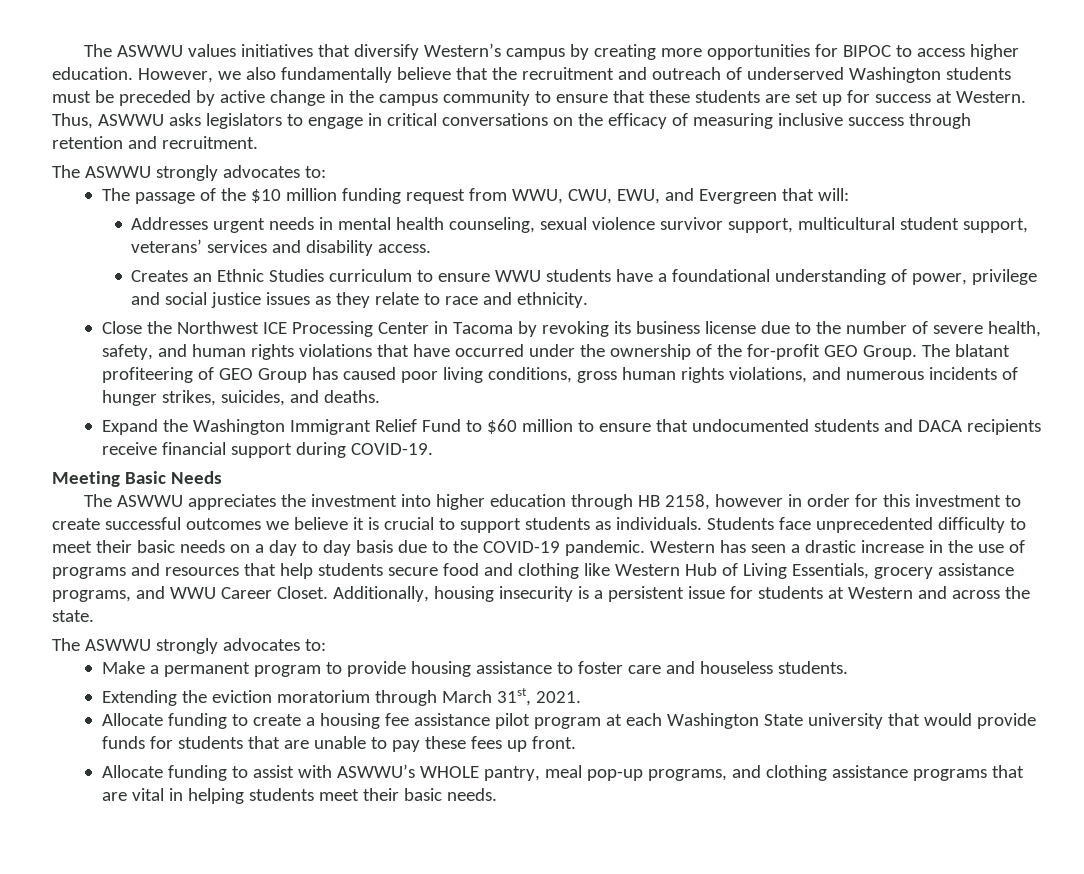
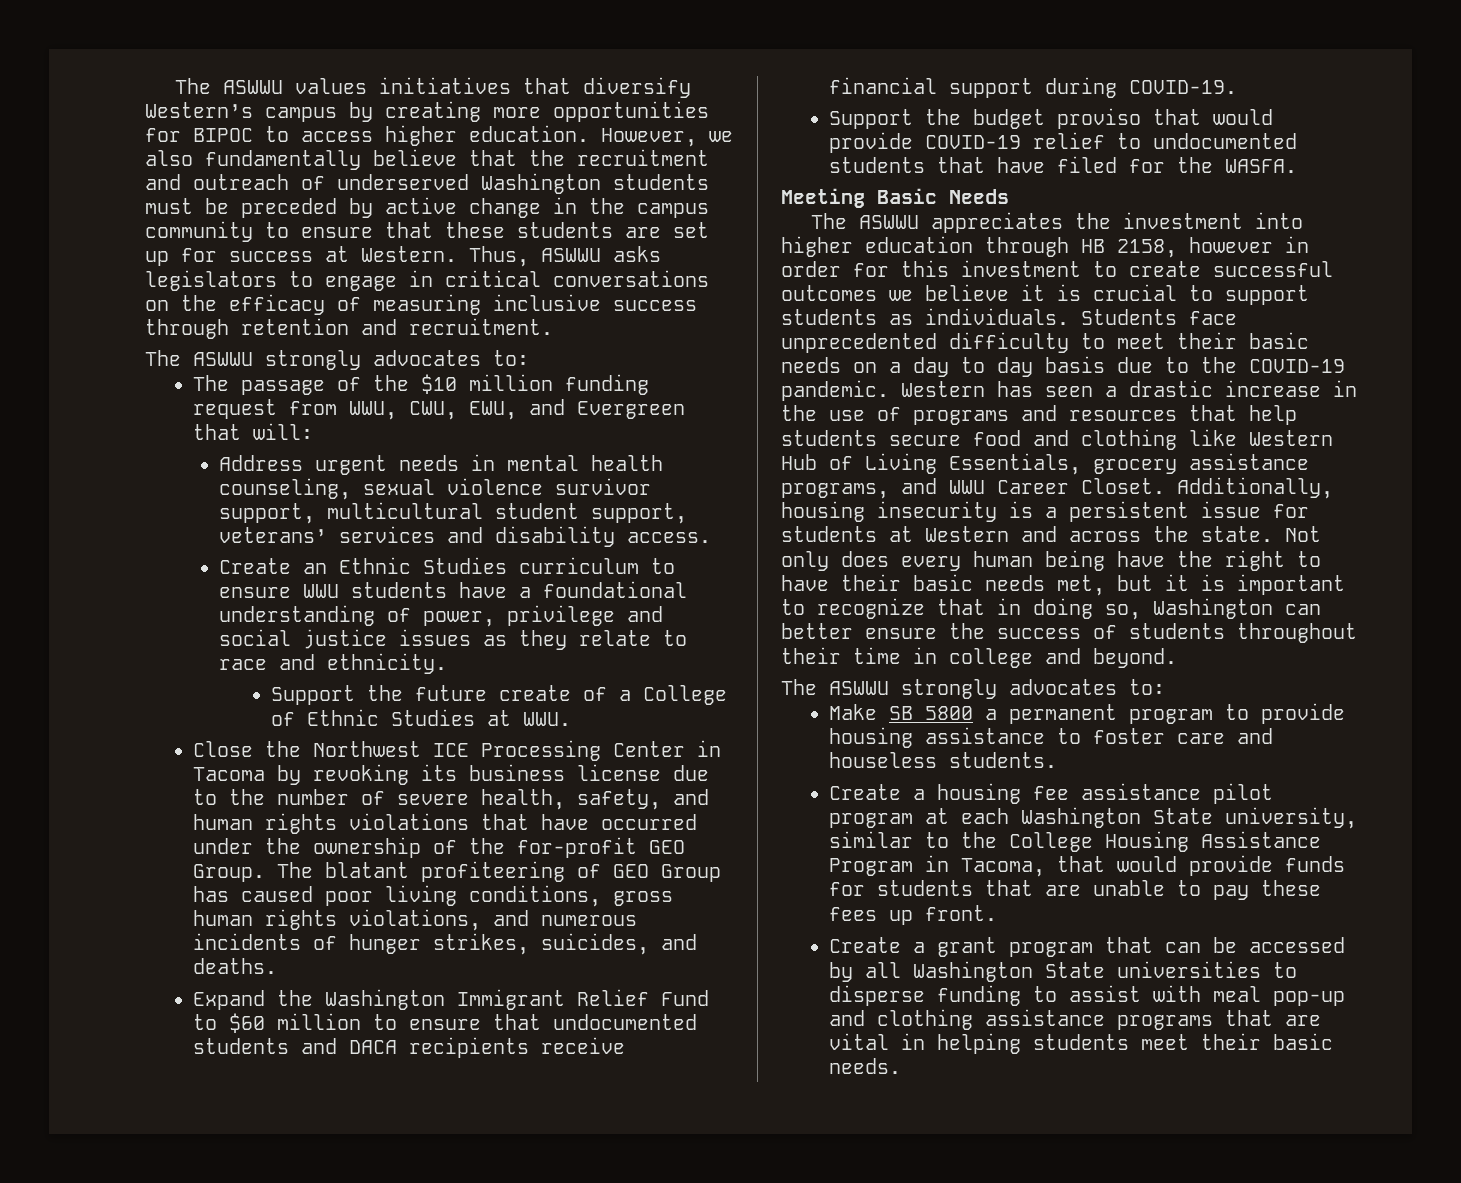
[131,217,209,230] Addresses -> [219,455,304,471] Address
[131,270,189,282] Creates -> [219,558,292,574] Create
(589, 300) none -> [271,685,728,705] [271,709,572,726] // Support the future create of a College of Ethnic Studies at WWU.
(433, 449) none -> [829,108,1274,129] [829,132,1298,153] [829,156,1298,173] // Support the budget proviso that would provide COVID-19 relief to undocumented students that have filed for the WASFA.
(94, 616) none -> [1285,526,1321,542] [781,550,1321,571] [781,574,1345,596] [781,598,1321,620] [781,623,1357,643] [781,647,1177,668] Not only does every human being have the right to have their basic needs met, but it is important to recognize that in doing so, Washington can better ensure the success of students throughout their time in college and beyond.
(145, 667) none -> [889,706,974,720] SB 5800
[101,688,581,706] [101,713,301,729] Extending the eviction moratorium through March 31st, 2021. // Allocate funding to create -> [829,784,902,800] Create
[807,713,883,729] university -> [1225,807,1358,829] [829,831,1322,852] [829,855,1046,877] university, similar to the College Housing Assistance Program in Tacoma,
[101,765,163,778] Allocate -> [829,937,1346,957] [829,961,1298,982] [829,985,926,1006] Create a grant program that can be accessed by all Washington State universities to disperse
[336,764,540,781] ASWWU’s WHOLE pantry, -> (1202, 993) none
[647,769,727,781] programs, -> (1346, 998) none

